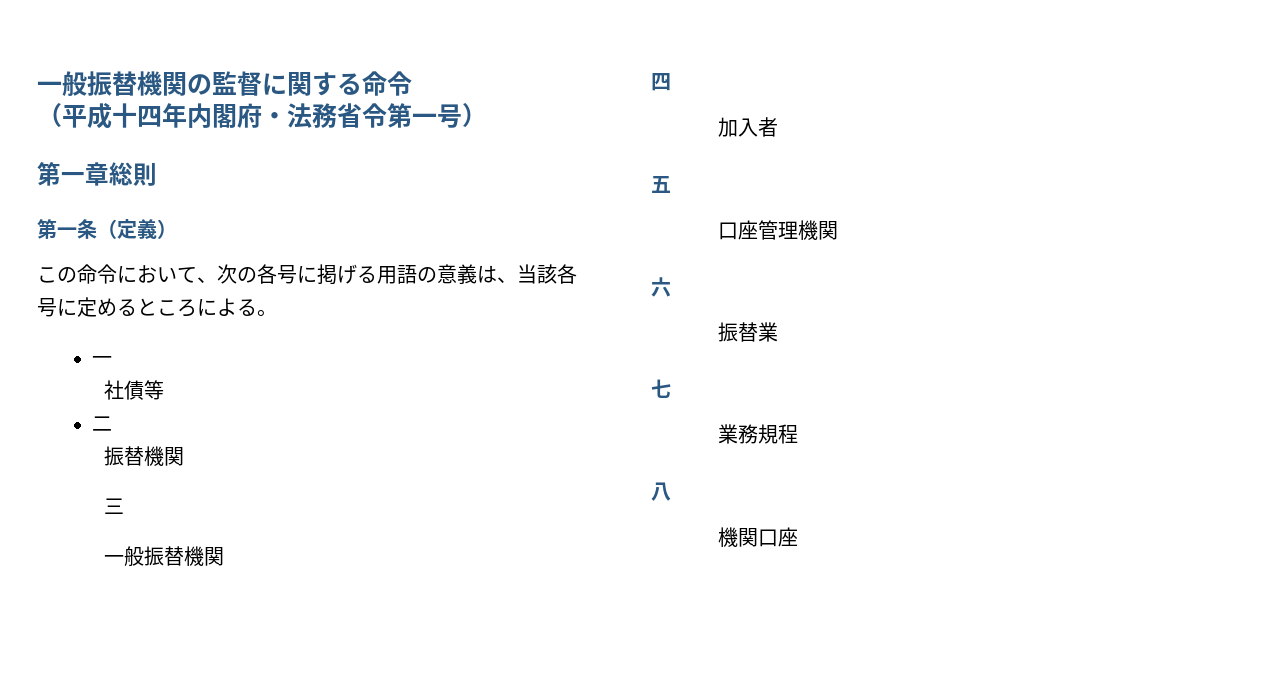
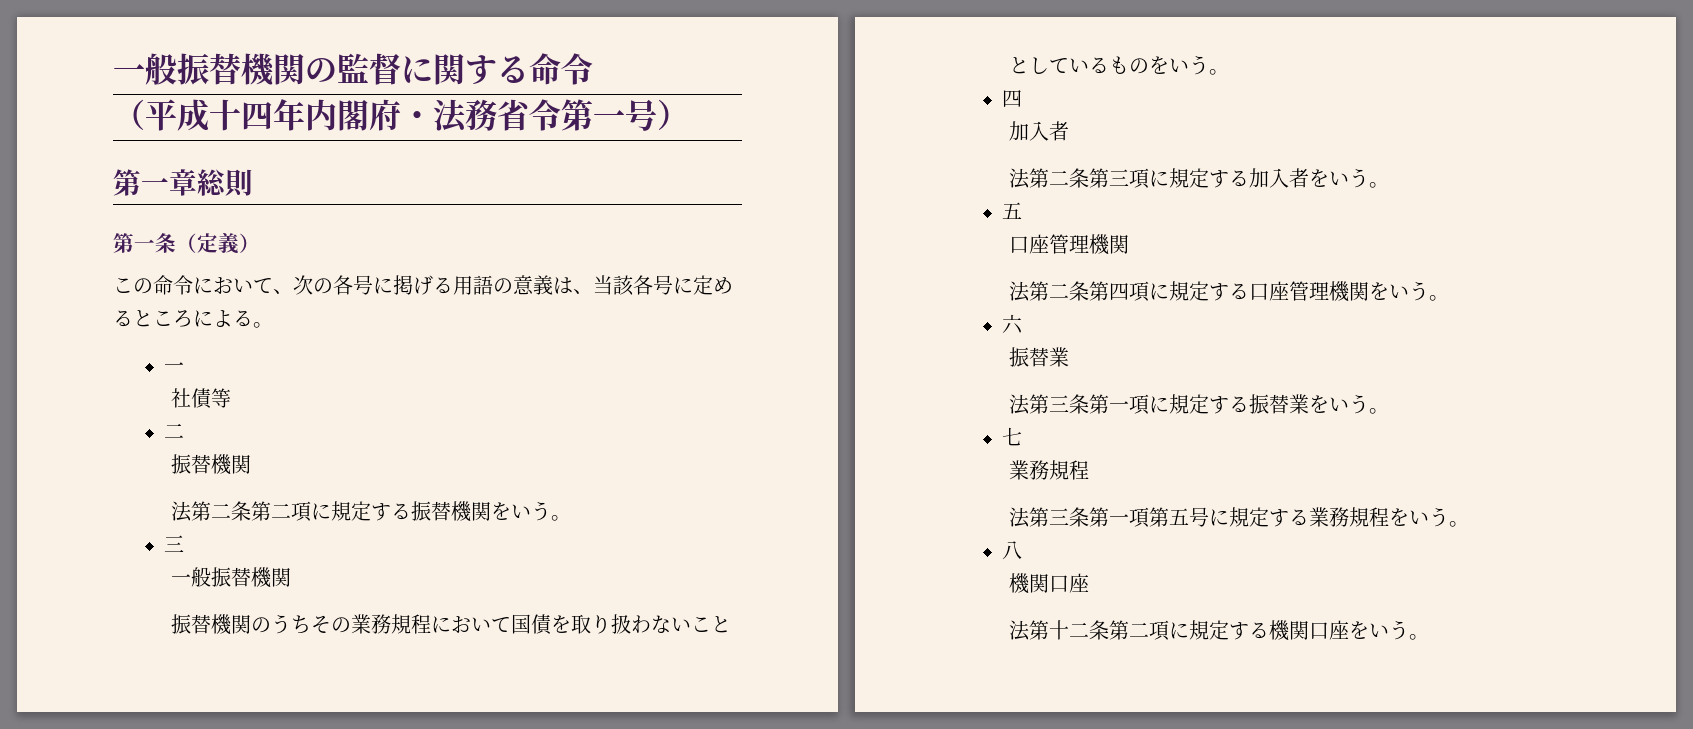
[103,498,124,514] [103,546,224,566] [651,73,671,91] [717,117,778,137] [651,176,671,193] [717,220,838,240] [651,277,671,297] [717,322,778,342] [651,379,671,398] [717,424,798,444] [651,482,671,501] [717,527,798,547] 三 // 一般振替機関 // 四 // 加入者 // 五 // 口座管理機関 // 六 // 振替業 // 七 // 業務規程 // 八 // 機関口座 -> [170,501,571,522] [163,535,184,552] [170,567,291,588] [170,614,731,635] [1008,55,1229,75] [1001,90,1022,107] [1008,121,1069,141] [1008,168,1389,189] [1001,202,1022,219] [1008,234,1129,255] [1008,281,1449,302] [1001,314,1023,334] [1008,347,1069,367] [1008,394,1389,415] [1001,427,1022,446] [1008,460,1089,480] [1008,507,1469,528] [1001,541,1022,560] [1008,573,1089,594] [1008,620,1429,641] 法第二条第二項に規定する振替機関をいう。 // 三 // 一般振替機関 // 振替機関のうちその業務規程において国債を取り扱わないこととしているものをいう。 // 四 // 加入者 // 法第二条第三項に規定する加入者をいう。 // 五 // 口座管理機関 // 法第二条第四項に規定する口座管理機関をいう。 // 六 // 振替業 // 法第三条第一項に規定する振替業をいう。 // 七 // 業務規程 // 法第三条第一項第五号に規定する業務規程をいう。 // 八 // 機関口座 // 法第十二条第二項に規定する機関口座をいう。

